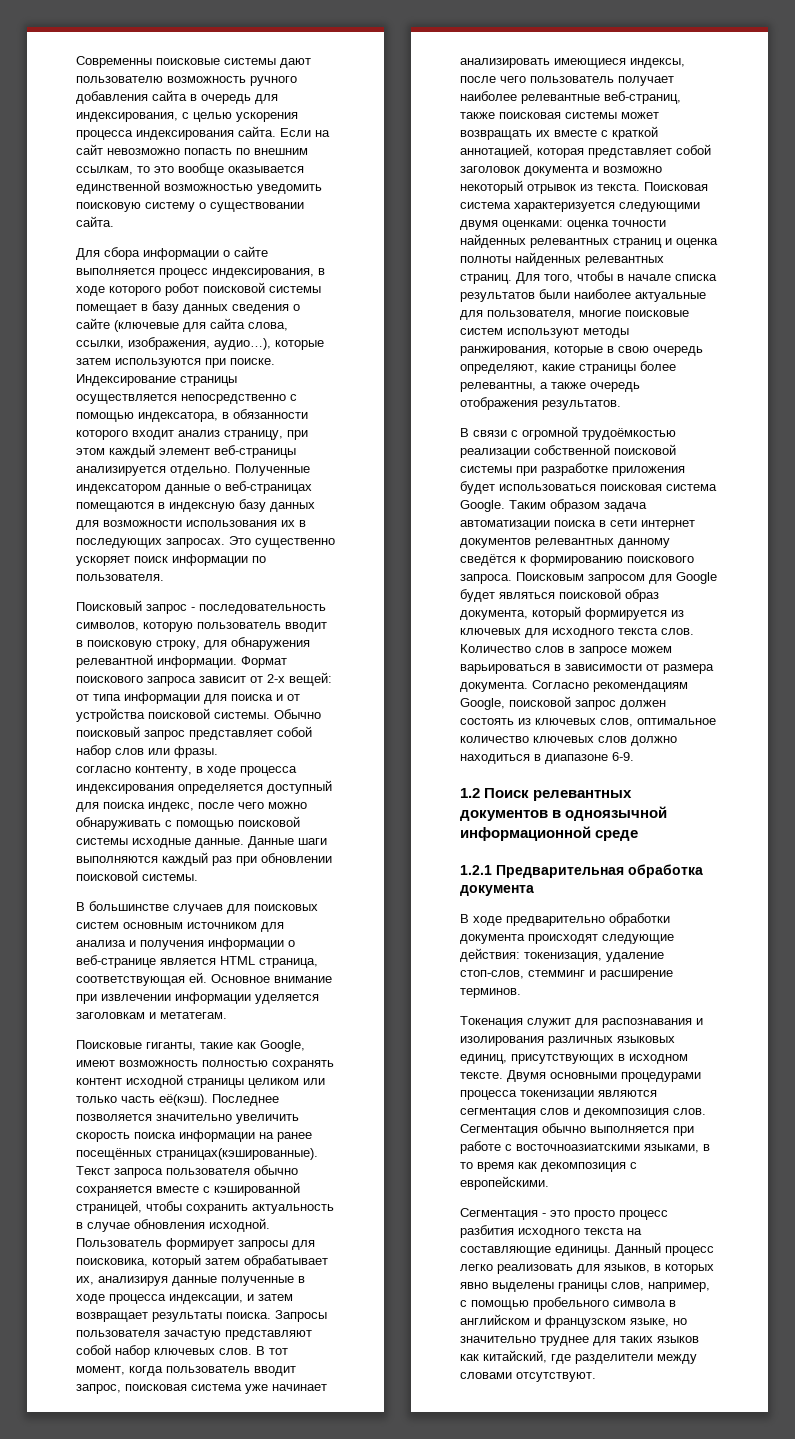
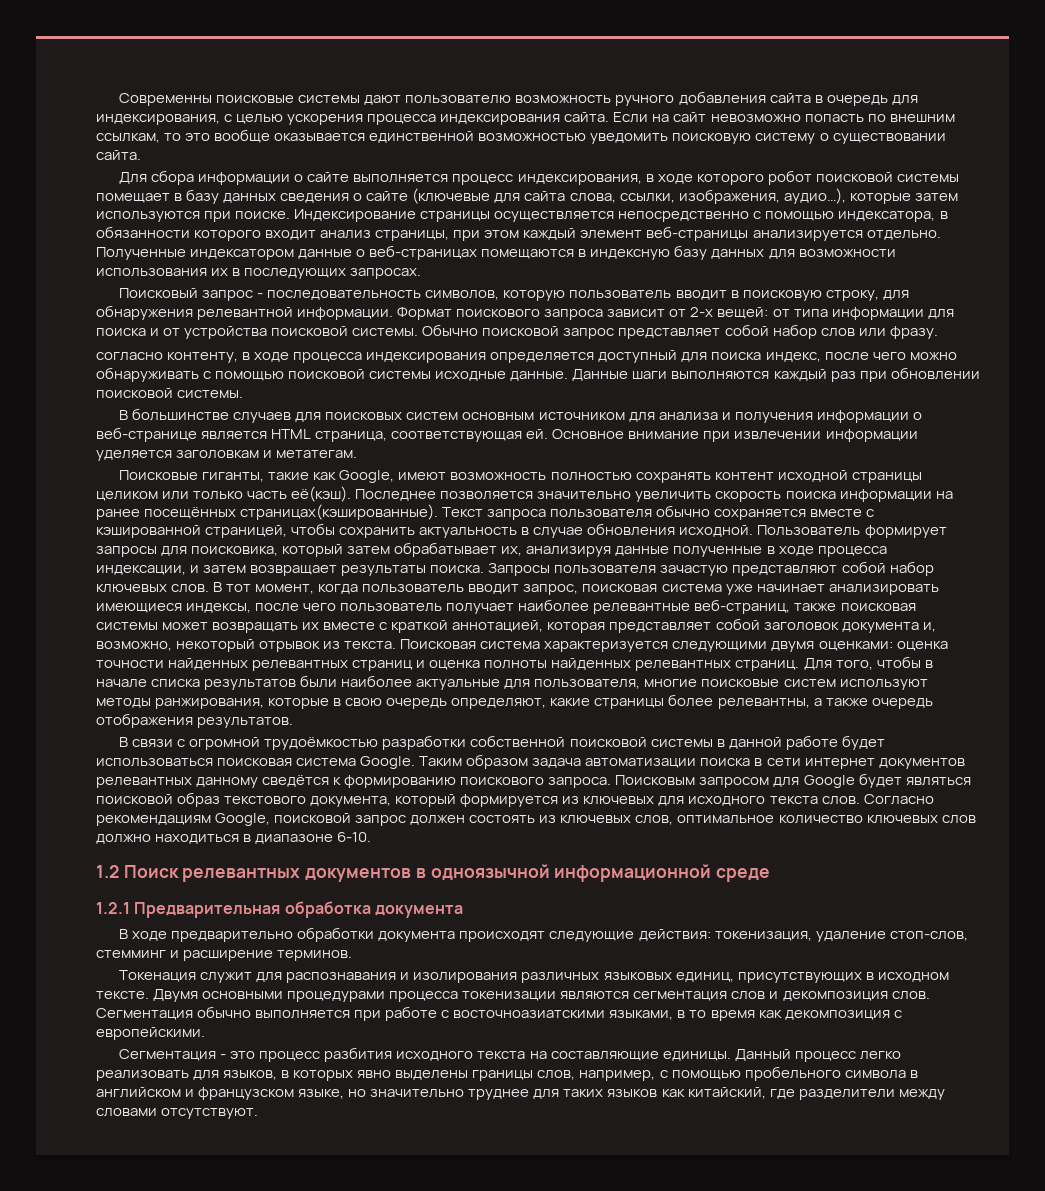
[224,430,283,440] страницу, -> [375,230,450,241] страницы,
[229,536,335,548] [76,554,266,566] [76,574,164,581] Это существенно ускоряет поиск информации по пользователя. -> (422, 273) none
[76,726,140,737] поисковый -> [482,326,560,336] поисковой
[174,746,218,758] фразы. -> [889,326,938,339] фразу.
[592,166,662,173] и возможно -> [922,622,936,632] [96,641,172,651] и, возможно,
[460,448,530,458] реализации -> [382,735,467,750] разработки
[516,463,685,476] при разработке приложения -> [716,735,838,750] в данной работе
(659, 595) none -> [224,796,307,804] текстового
[460,644,672,656] [460,664,714,674] [460,682,528,692] Количество слов в запросе можем варьироваться в зависимости от размера документа. -> (860, 800) none
[612,752,634,761] 6-9. -> [337,832,372,842] 6-10.
[574,1210,615,1220] просто -> (256, 1055) none

